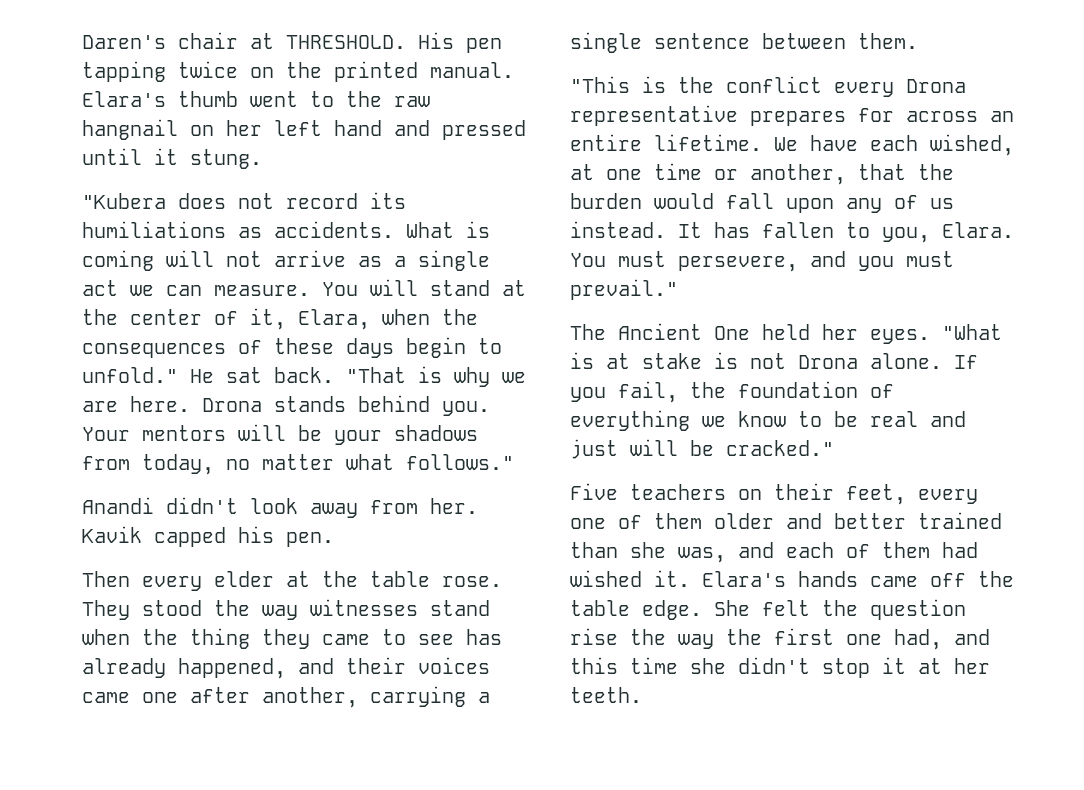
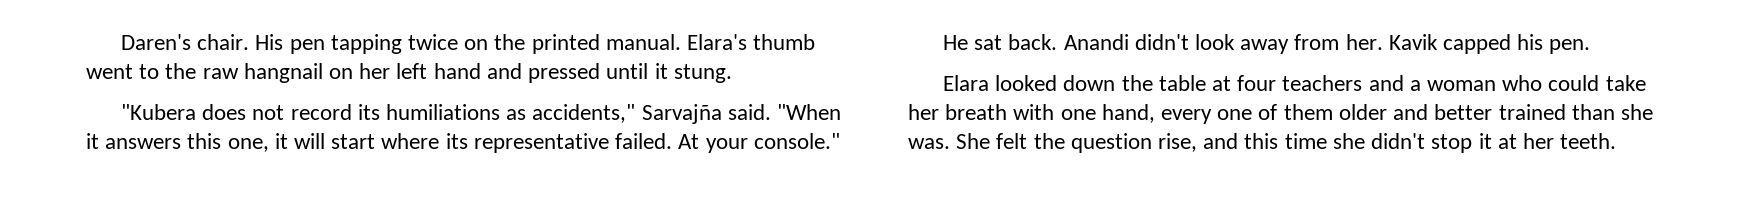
[178,32,406,49] chair at THRESHOLD. -> [197,34,250,50] chair.
[274,221,490,238] [82,250,490,271] [82,279,526,296] [82,308,478,330] [82,337,502,358] [82,366,526,387] [82,395,490,416] [82,424,478,445] [82,454,514,475] accidents. What is coming will not arrive as a single act we can measure. You will stand at the center of it, Elara, when the consequences of these days begin to unfold." He sat back. "That is why we are here. Drona stands behind you. Your mentors will be your shadows from today, no matter what follows." // -> [532,104,842,124] [86,133,840,153] [942,34,1058,50] accidents," Sarvajña said. "When it answers this one, it will start where its representative failed. At your console." // He sat back.
[82,571,502,591] [82,599,490,620] [82,628,502,649] [82,657,490,679] [82,686,490,708] [570,32,918,53] [570,76,966,97] [570,105,1014,126] [570,134,1014,156] [570,163,954,185] [570,193,954,213] [570,221,1014,243] [570,251,954,272] [570,279,678,300] [570,323,1002,344] [570,352,978,369] [570,381,894,403] [570,410,966,431] [570,439,834,459] [570,483,906,505] Then every elder at the table rose. They stood the way witnesses stand when the thing they came to see has already happened, and their voices came one after another, carrying a single sentence between them. // "This is the conflict every Drona representative prepares for across an entire lifetime. We have each wished, at one time or another, that the burden would fall upon any of us instead. It has fallen to you, Elara. You must persevere, and you must prevail." // The Ancient One held her eyes. "What is at stake is not Drona alone. If you fail, the foundation of everything we know to be real and just will be cracked." // Five teachers on their feet, -> [942,75,1646,91] [908,104,1155,123] Elara looked down the table at four teachers and a woman who could take her breath with one hand,
[678,542,978,563] [570,570,1014,587] [570,599,966,620] [570,628,942,650] was, and each of them had wished it. Elara's hands came off the table edge. She felt the question rise the way the first one had, -> [908,133,1198,153] was. She felt the question rise,

